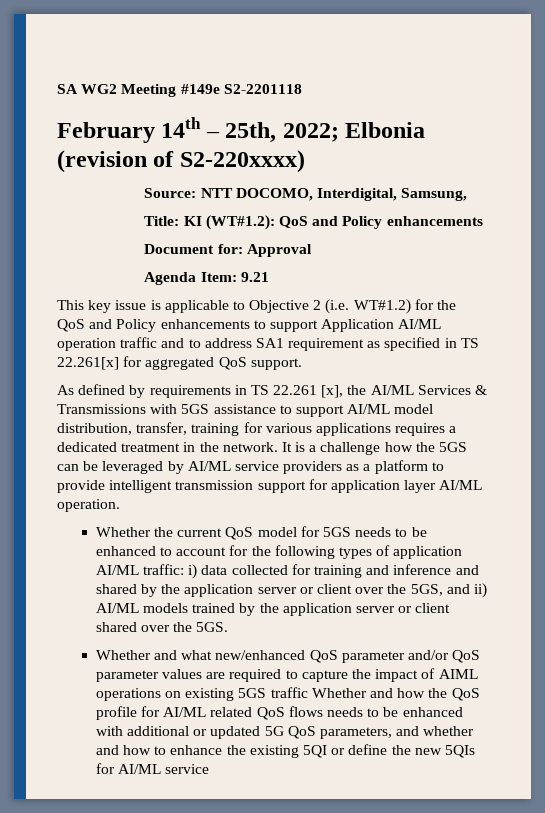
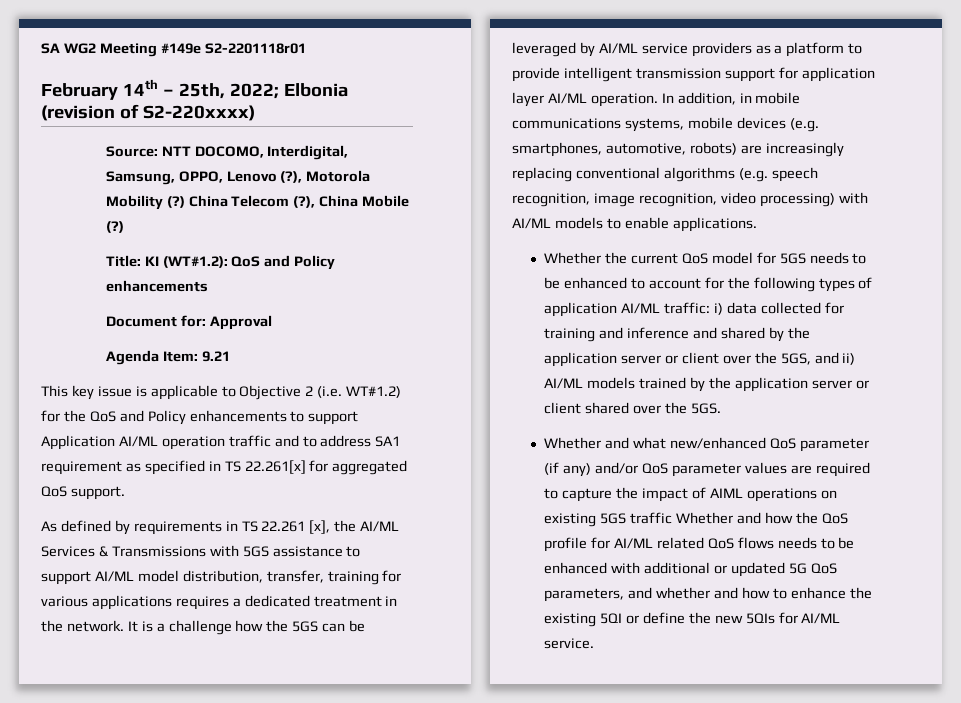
[223,84,302,94] S2-2201118 -> [204,43,306,54] S2-2201118r01
(468, 194) none -> [178,170,371,183] [105,195,410,210] [105,221,124,233] OPPO, Lenovo (?), Motorola Mobility (?) China Telecom (?), China Mobile (?)
(120, 505) none -> [661,92,801,105] [512,117,819,132] [512,142,844,157] [512,167,818,182] [512,192,868,207] [512,217,757,232] In addition, in mobile communications systems, mobile devices (e.g. smartphones, automotive, robots) are increasingly replacing conventional algorithms (e.g. speech recognition, image recognition, video processing) with AI/ML models to enable applications.
(405, 657) none -> [544,462,592,477] (if any)
[165,764,210,774] service -> [544,638,595,649] service.

